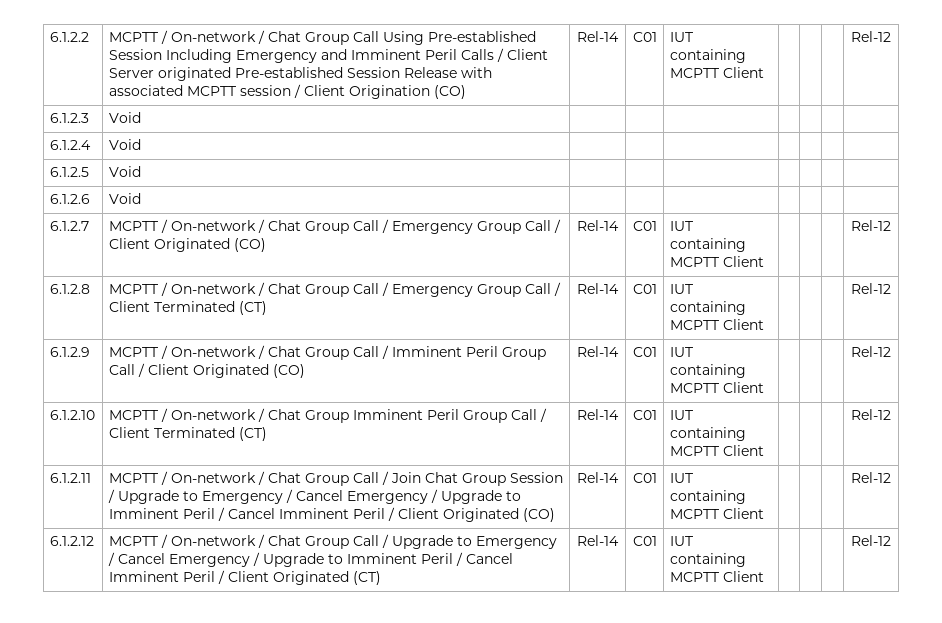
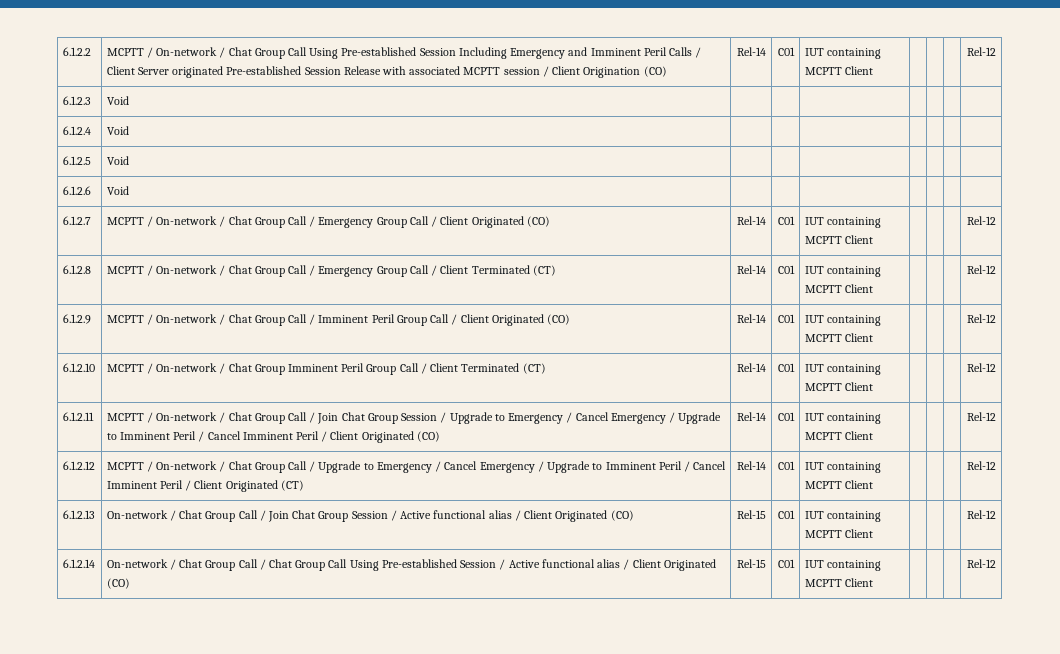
(891, 540) none -> [62,510,95,519] [106,510,634,522] [736,510,766,519] [777,510,795,519] [804,511,881,522] [804,529,873,538] [966,510,996,519] [62,559,95,568] [106,559,716,571] [106,578,130,589] [736,559,766,568] [777,559,795,568] [804,560,881,571] [804,578,873,587] [966,559,996,568] // 6.1.2.13 | On-network / Chat Group Call / Join Chat Group Session / Active functional alias / Client Originated (CO) | Rel-15 | C01 | IUT containing MCPTT Client | | | | Rel-12 // 6.1.2.14 | On-network / Chat Group Call / Chat Group Call Using Pre-established Session / Active functional alias / Client Originated (CO) | Rel-15 | C01 | IUT containing MCPTT Client | | | | Rel-12

